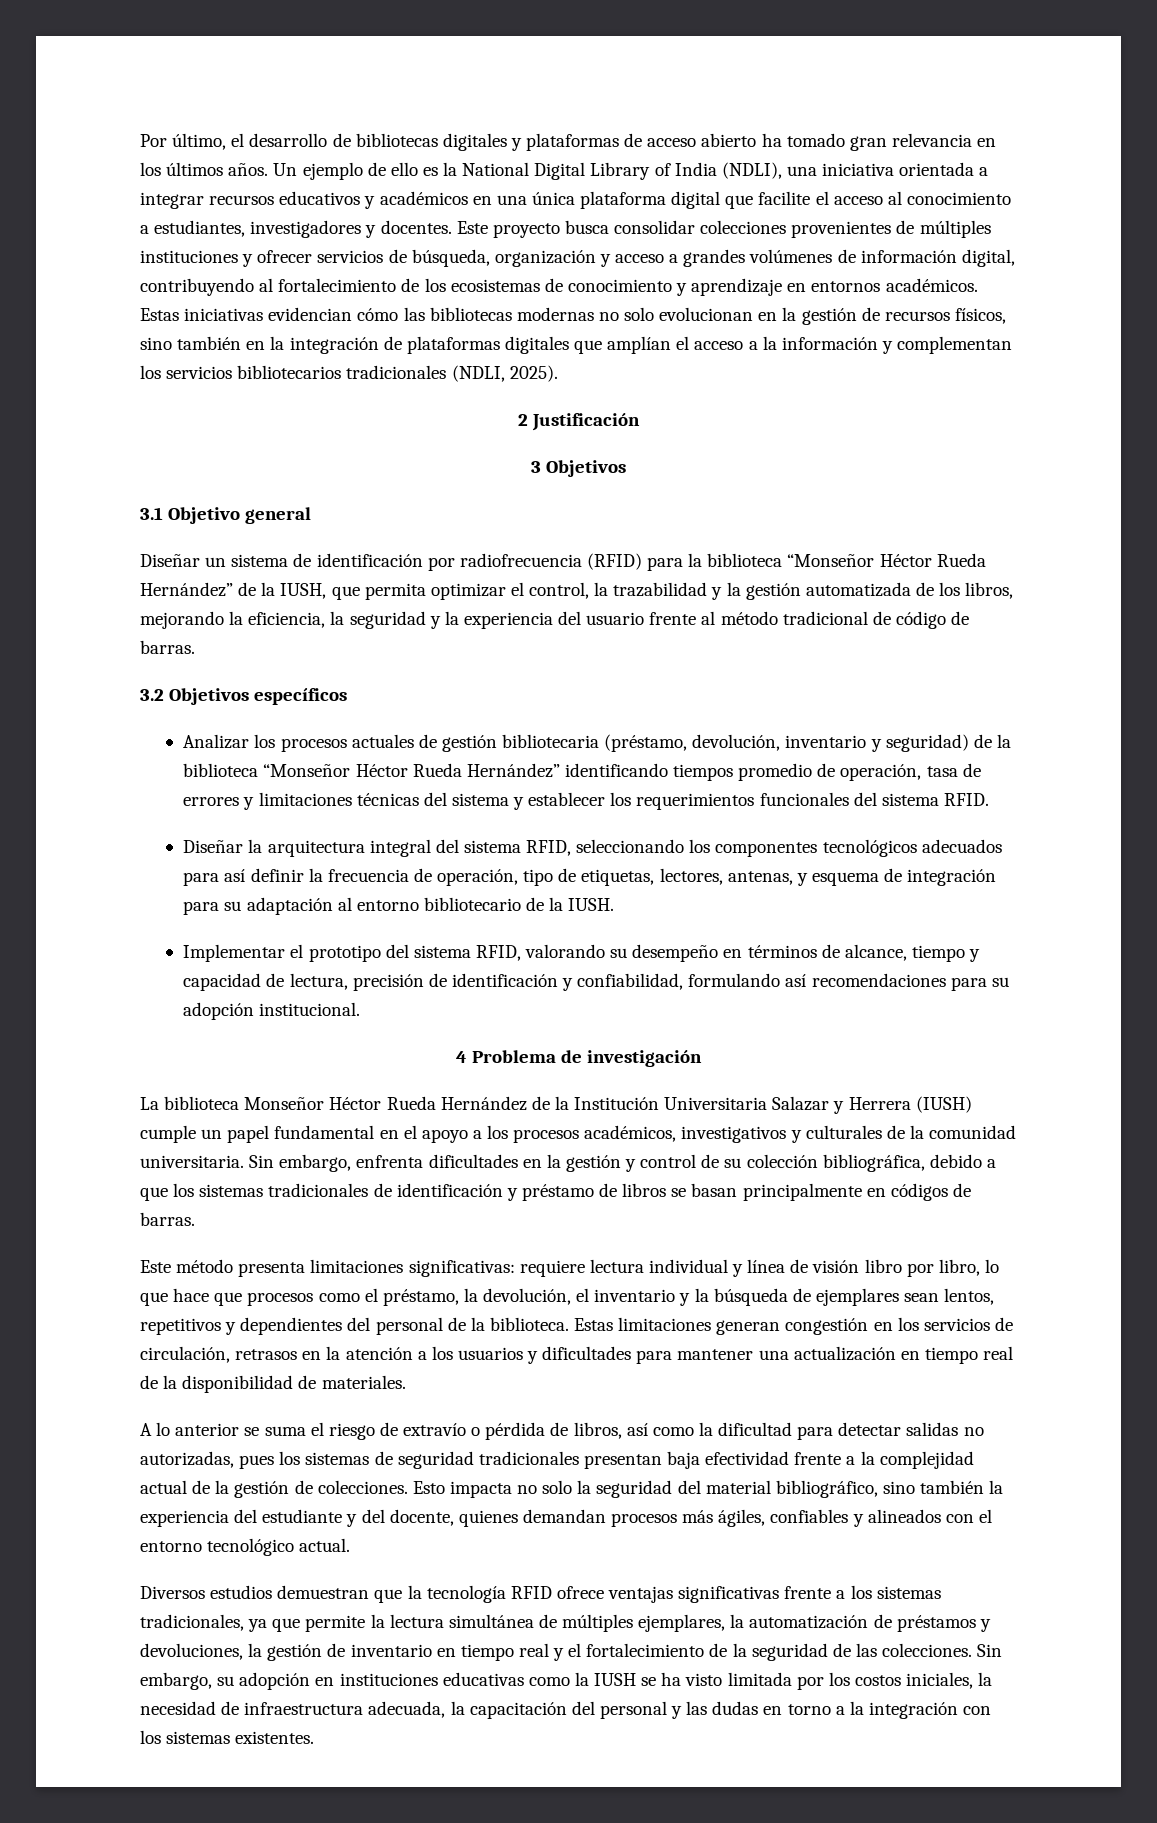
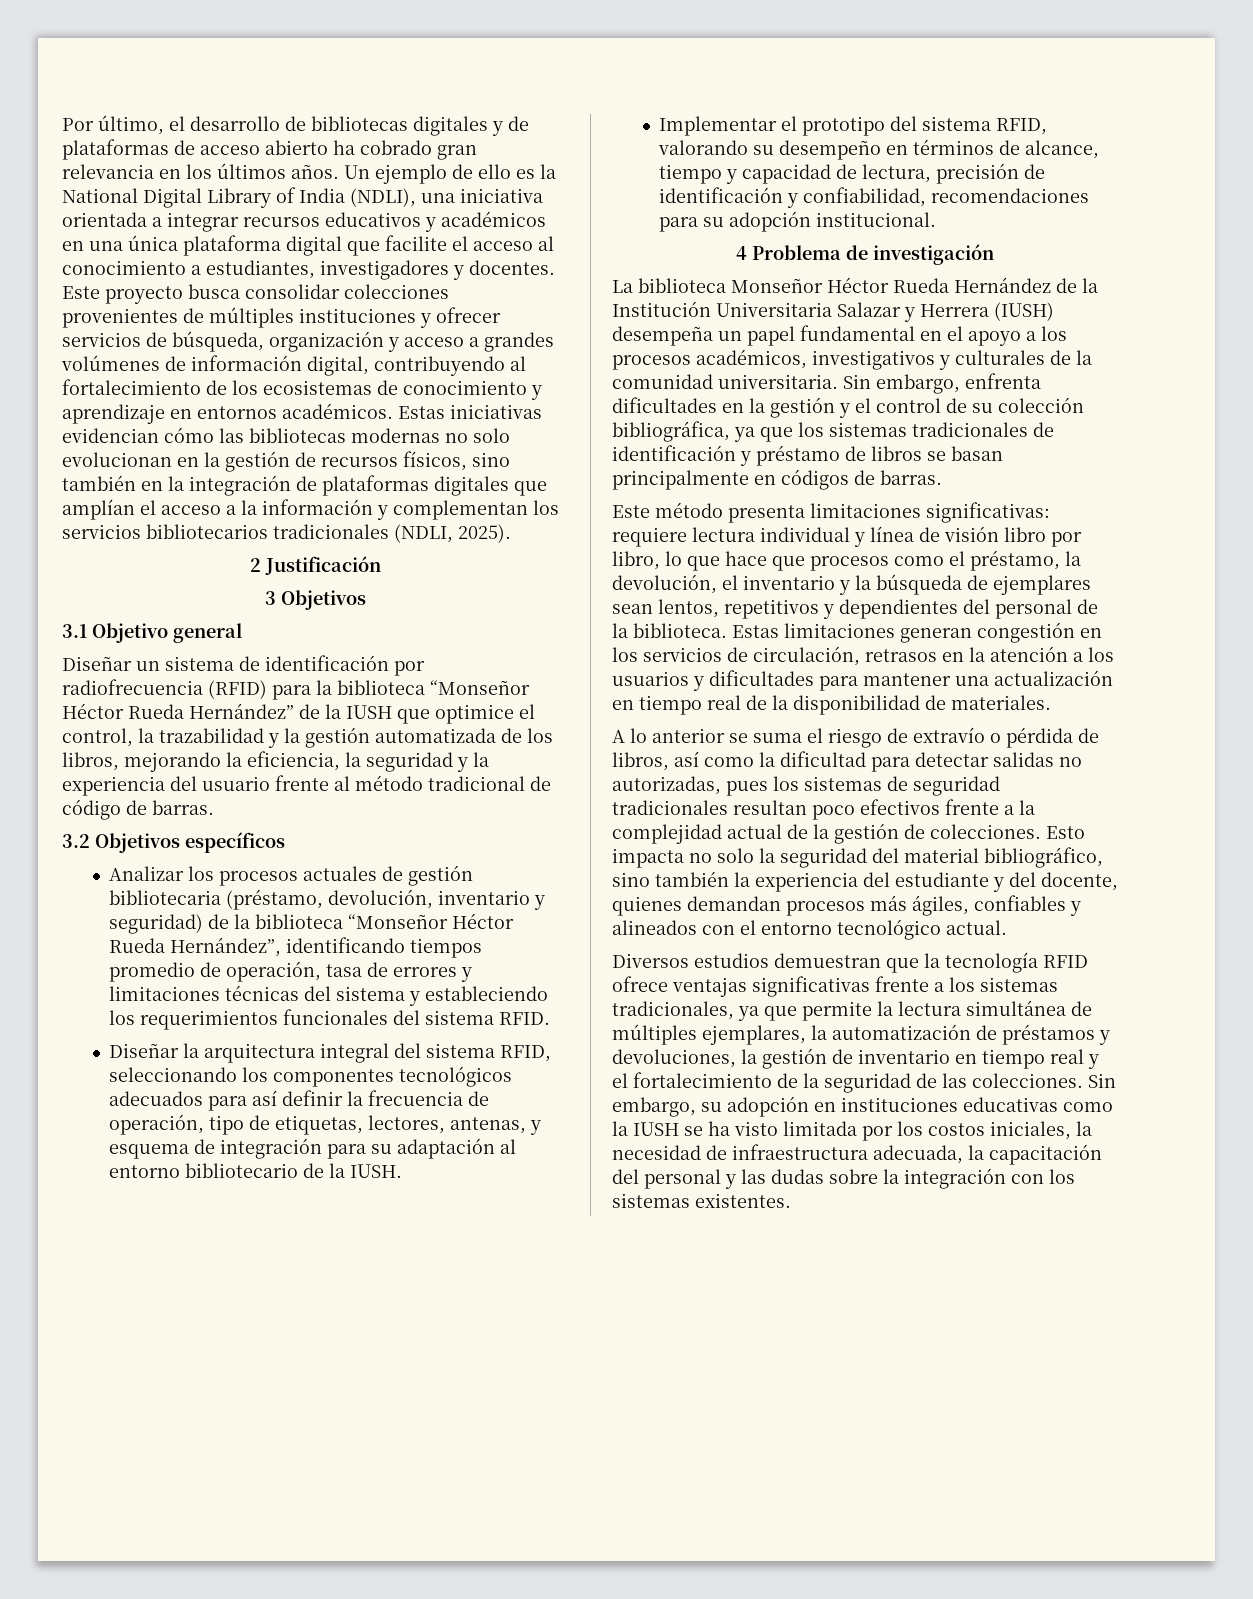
(522, 144) none -> [508,116,529,131] de
[786,133,845,147] tomado -> [360,140,432,155] cobrado
[280,583,506,600] IUSH, que permita optimizar -> [346,704,514,724] IUSH que optimice
[466,763,560,778] Hernández” -> [170,937,282,957] Hernández”,
[528,792,606,806] establecer -> [425,986,549,1001] estableciendo
[688,973,807,987] formulando así -> (927, 197) none
[140,1125,196,1143] cumple -> [612,326,713,346] desempeña
(637, 1165) none -> [855,398,871,413] el
[929,1154,996,1168] debido a -> [734,427,755,442] ya
[583,1451,790,1469] presentan baja efectividad -> [733,799,940,820] resultan poco efectivos
[763,1704,845,1715] en torno a -> [829,1169,878,1184] sobre

